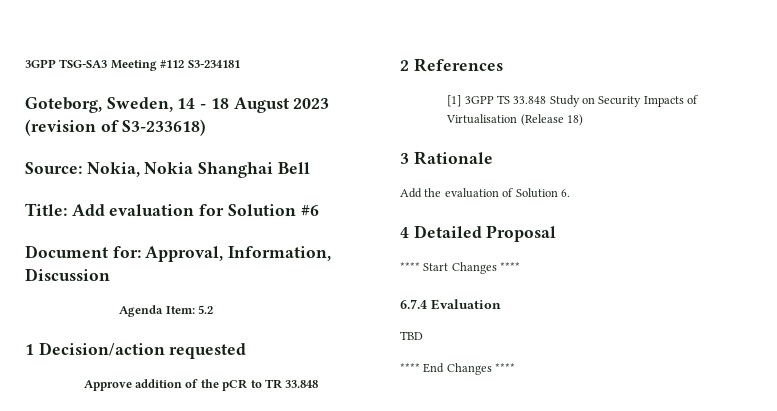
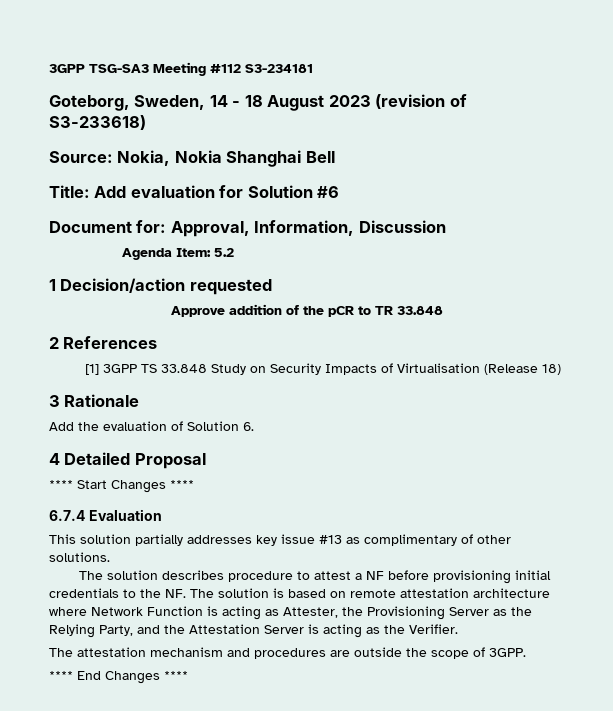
[400,331,423,340] TBD -> [49,534,511,546] [49,552,110,562] [78,570,551,584] [49,588,550,598] [49,606,532,620] [49,624,458,638] [49,647,526,659] This solution partially addresses key issue #13 as complimentary of other solutions. // The solution describes procedure to attest a NF before provisioning initial credentials to the NF. The solution is based on remote attestation architecture where Network Function is acting as Attester, the Provisioning Server as the Relying Party, and the Attestation Server is acting as the Verifier. // The attestation mechanism and procedures are outside the scope of 3GPP.

